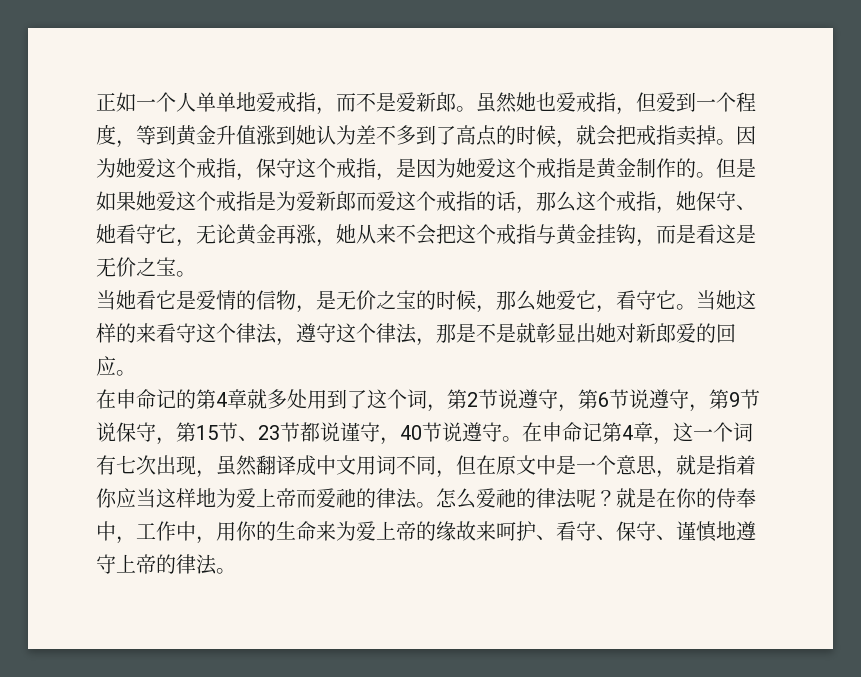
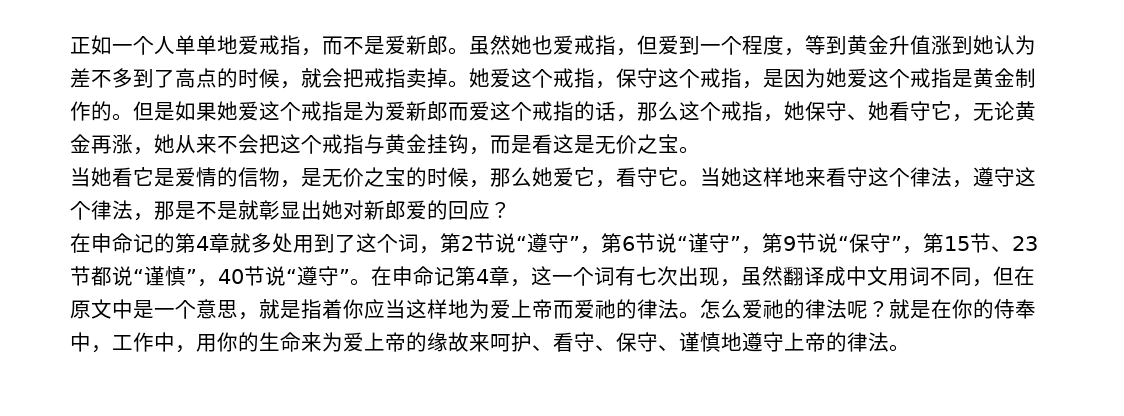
[736,126,756,145] [96,158,116,178] 因为 -> (469, 84) none
[116,323,136,343] 的 -> [784,167,805,186] 地
[116,370,136,376] 。 -> [490,202,511,218] ？
[518,389,760,412] [96,422,156,442] 遵守，第6节说遵守，第9节说保守 -> [516,233,902,254] “遵守”，第6节说“谨守”，第9节说“保守”
[340,422,502,445] 谨守，40节说遵守 -> [133,266,350,287] “谨慎”，40节说“遵守”

